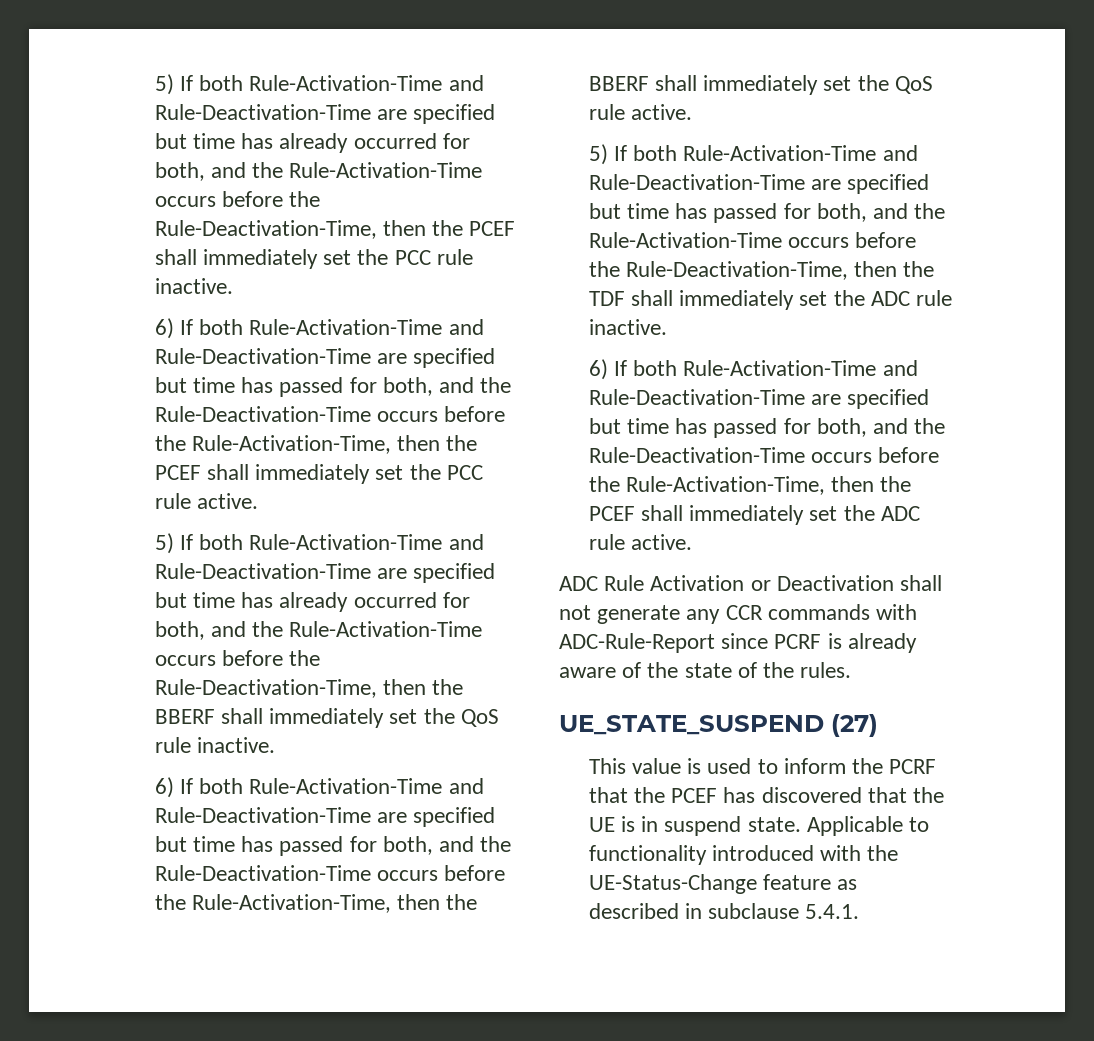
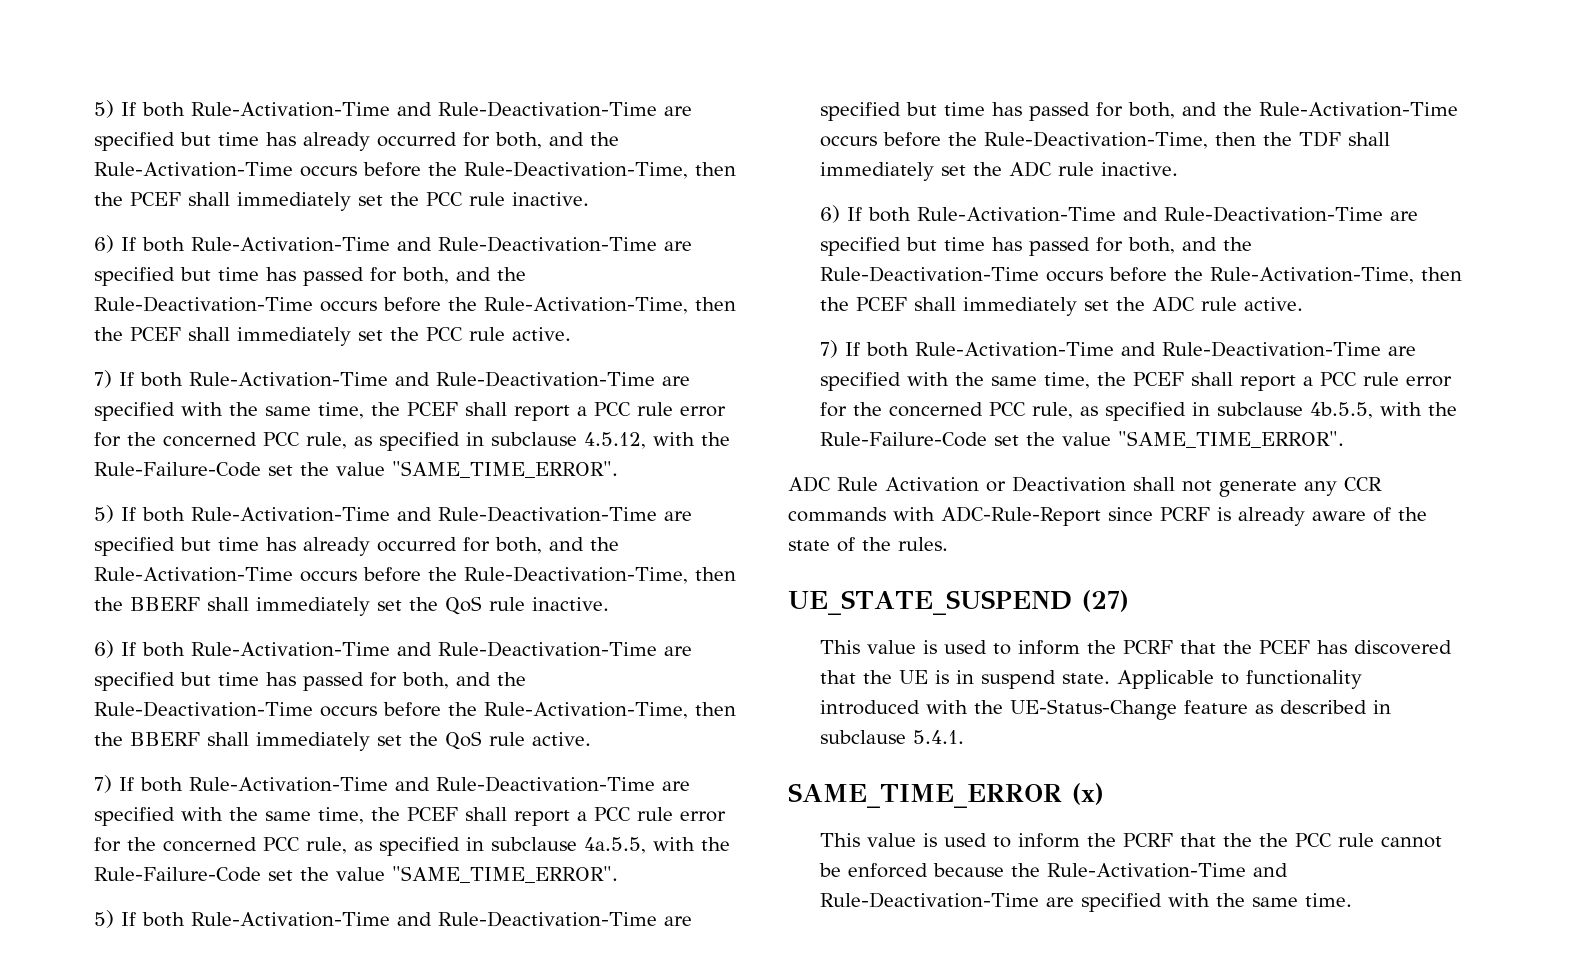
(259, 501) none -> [94,370,691,388] [94,402,727,421] [94,432,731,451] [94,461,619,478] // 7) If both Rule-Activation-Time and Rule-Deactivation-Time are specified with the same time, the PCEF shall report a PCC rule error for the concerned PCC rule, as specified in subclause 4.5.12, with the Rule-Failure-Code set the value "SAME_TIME_ERROR".
(693, 112) none -> [94,775,691,793] [94,807,727,826] [94,837,731,856] [94,866,619,883] // 7) If both Rule-Activation-Time and Rule-Deactivation-Time are specified with the same time, the PCEF shall report a PCC rule error for the concerned PCC rule, as specified in subclause 4a.5.5, with the Rule-Failure-Code set the value "SAME_TIME_ERROR".
(693, 542) none -> [820,340,1417,358] [820,372,1453,391] [820,402,1458,421] [820,431,1345,448] // 7) If both Rule-Activation-Time and Rule-Deactivation-Time are specified with the same time, the PCEF shall report a PCC rule error for the concerned PCC rule, as specified in subclause 4b.5.5, with the Rule-Failure-Code set the value "SAME_TIME_ERROR".
(860, 911) none -> [788,783,1104,808] [820,833,1443,848] [819,863,1289,878] [820,892,1353,912] // SAME_TIME_ERROR (x) // This value is used to inform the PCRF that the the PCC rule cannot be enforced because the Rule-Activation-Time and Rule-Deactivation-Time are specified with the same time.

